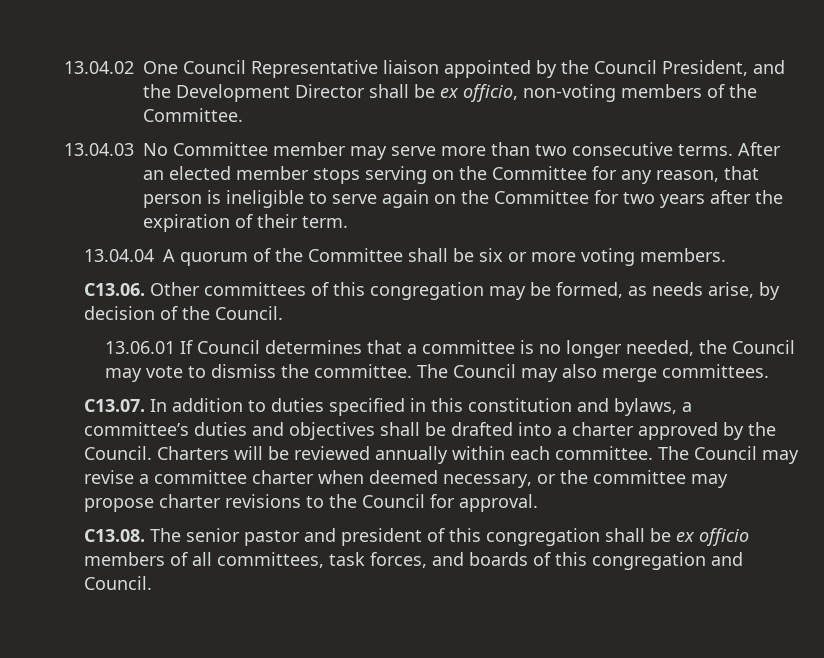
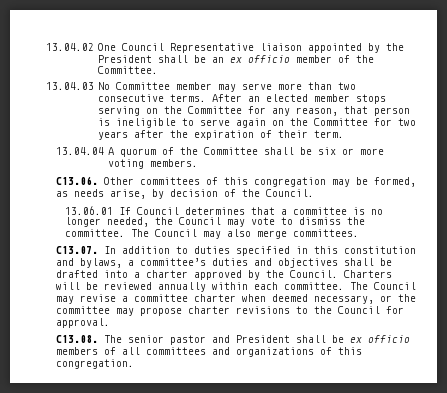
[593,60,785,76] [142,84,702,102] Council President, and the Development Director shall be ex officio, non-voting members -> [97,55,332,63] President shall be an ex officio member
[341,528,601,546] president of this congregation -> [235,335,290,343] President
[217,552,744,570] [84,576,153,590] committees, task forces, and boards of this congregation and Council. -> [145,347,362,357] [55,359,134,369] committees and organizations of this congregation.

